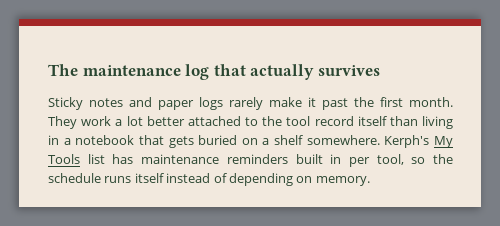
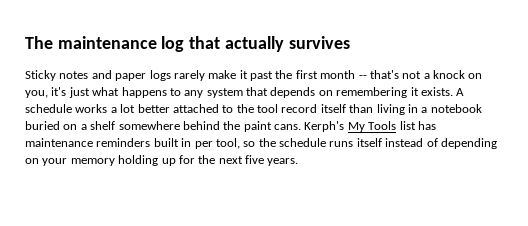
[409,97,453,107] [48,116,112,129] month. They work -> [320,70,483,79] [25,87,465,98] [25,104,108,113] month -- that's not a knock on you, it's just what happens to any system that depends on remembering it exists. A schedule works
[138,135,194,148] that gets -> (482, 108) none
[306,135,380,145] somewhere. -> [118,121,301,132] somewhere behind the paint cans.
[315,176,370,186] memory. -> [42,155,299,166] your memory holding up for the next five years.

